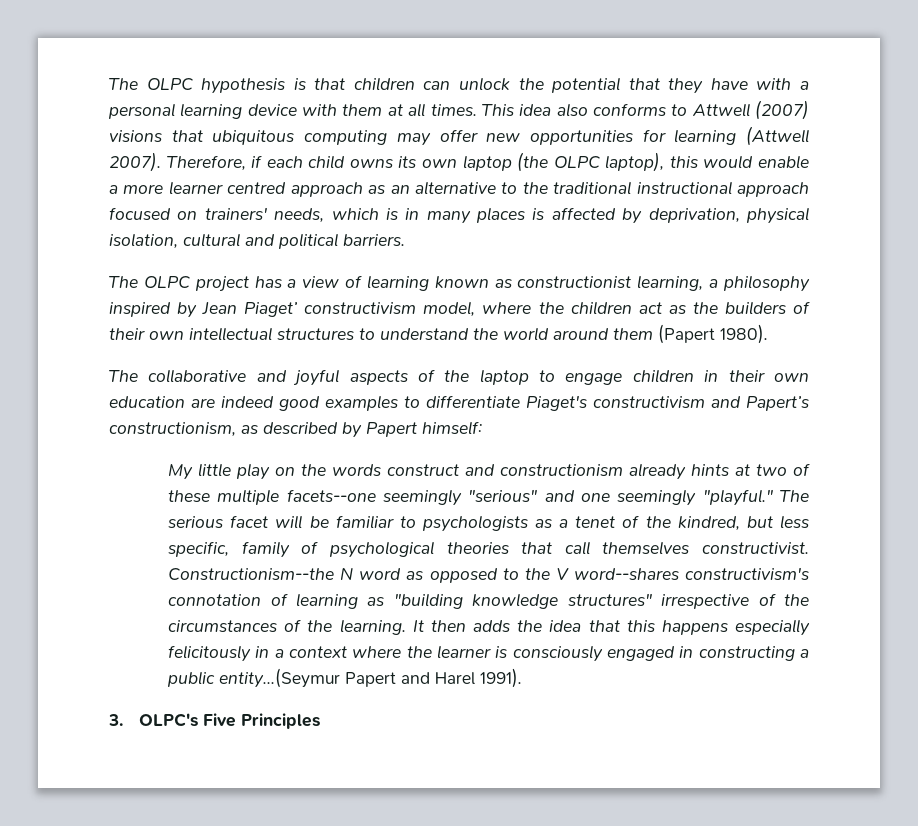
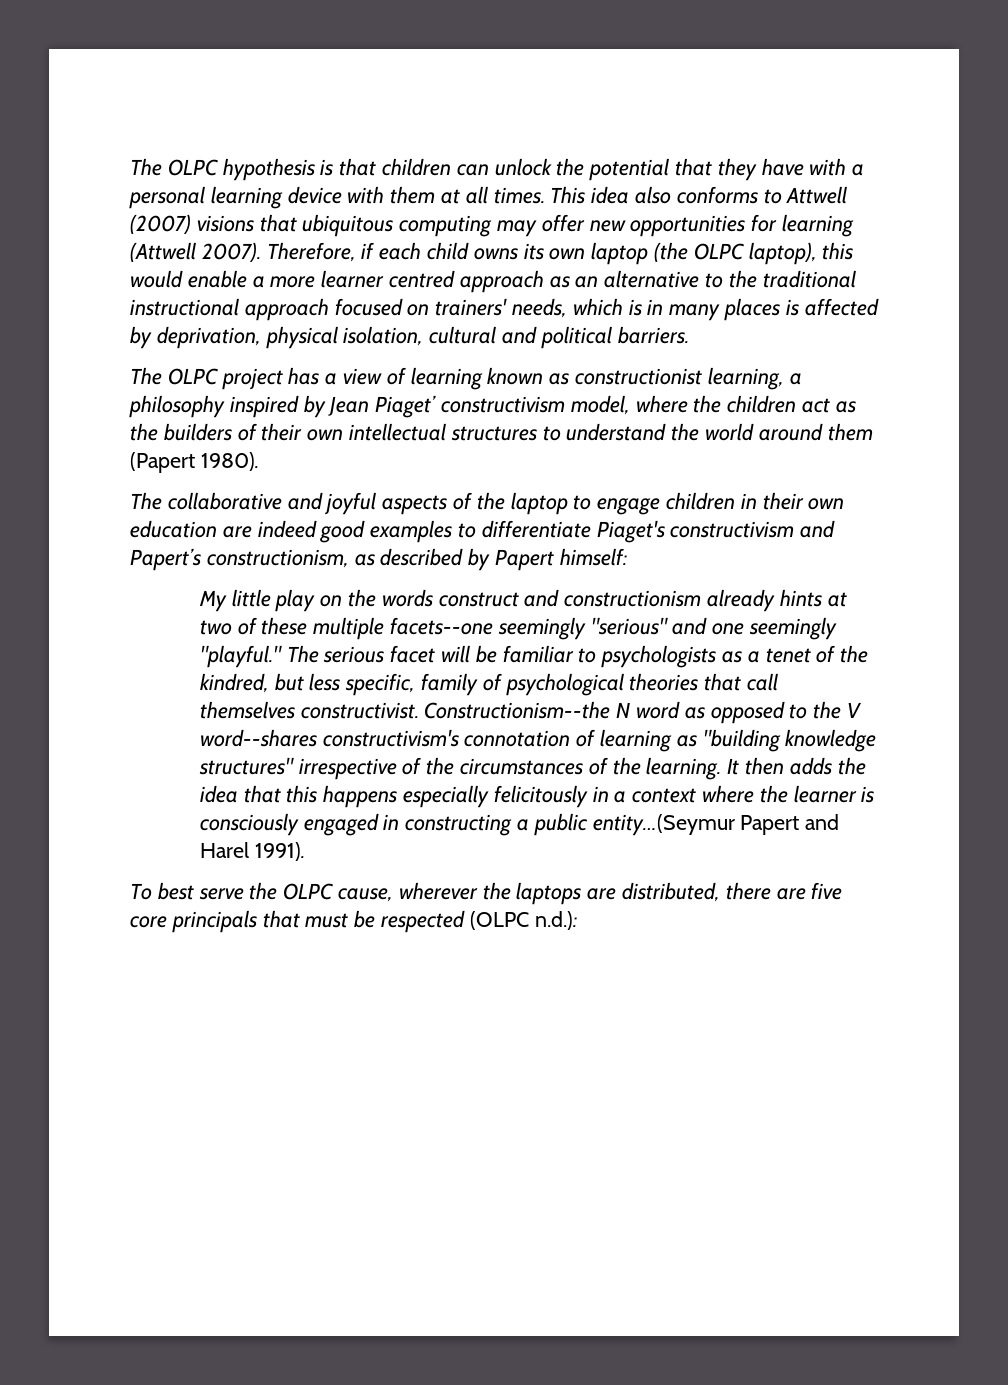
[108,713,320,729] 3. OLPC's Five Principles -> [130,882,843,905] [130,910,577,933] To best serve the OLPC cause, wherever the laptops are distributed, there are five core principals that must be respected (OLPC n.d.):

